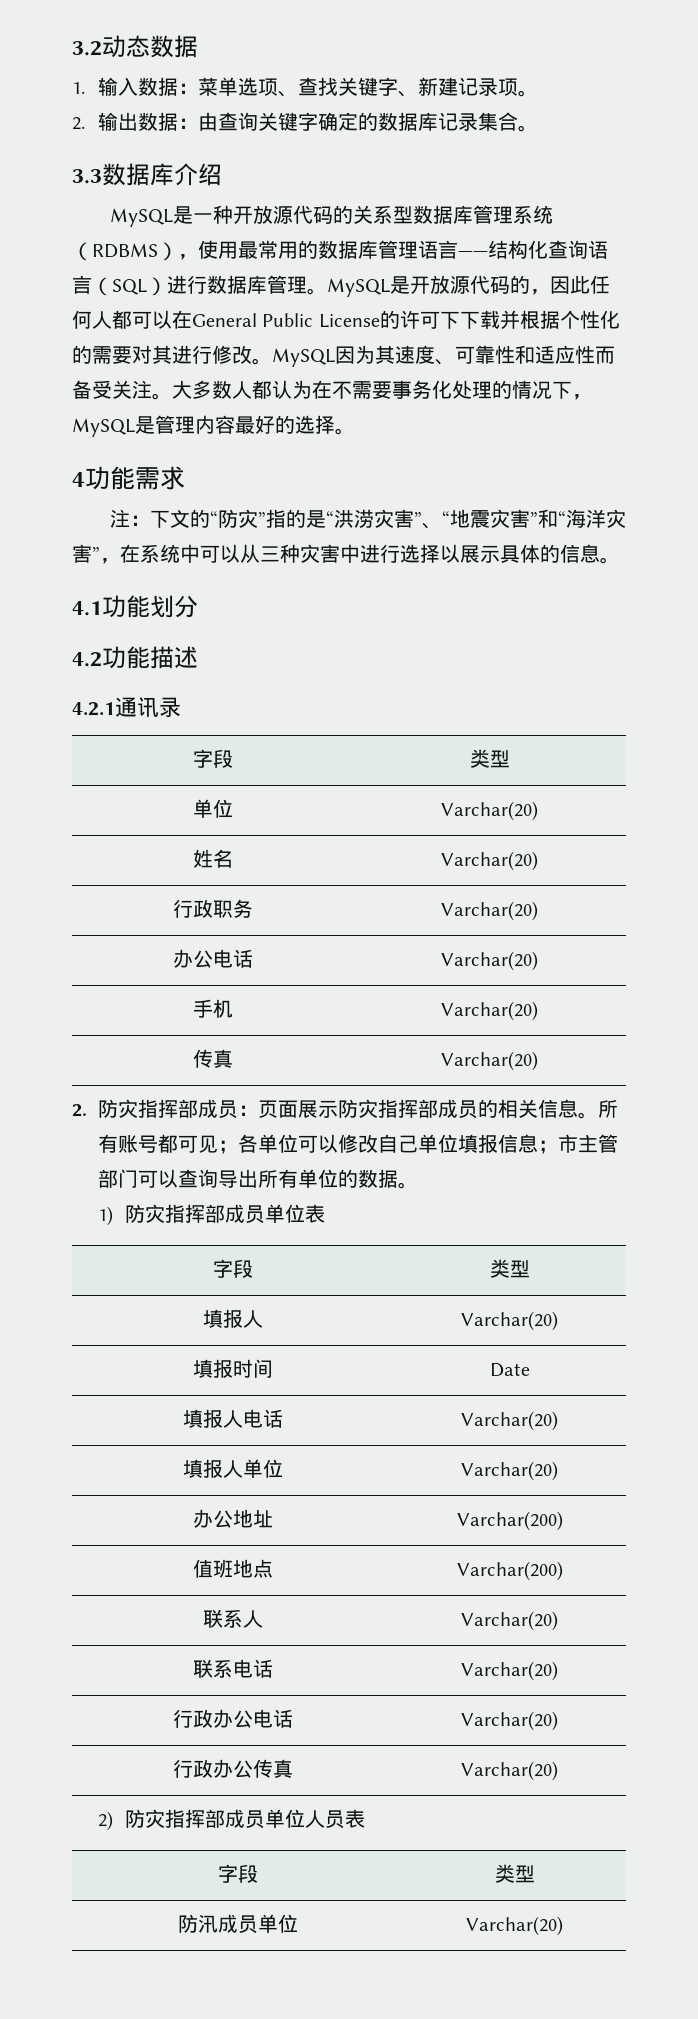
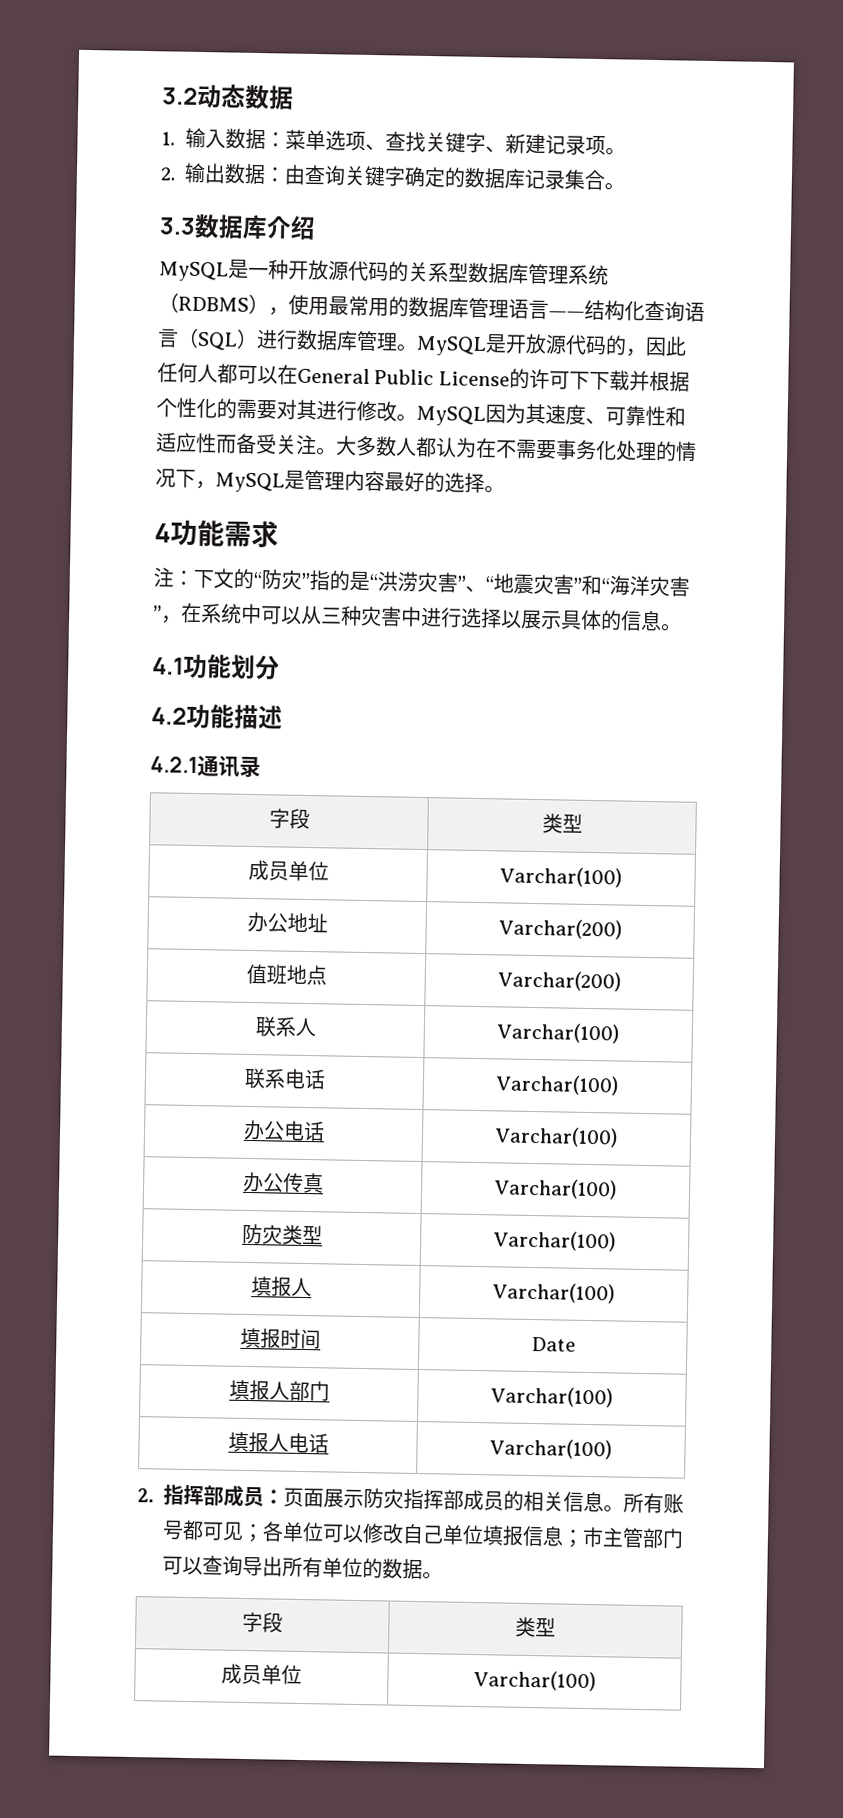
[193,799,233,818] [441,801,538,821] [193,849,233,868] [441,851,538,871] [173,899,253,918] [441,901,538,921] [173,949,253,968] [441,951,538,971] [193,999,233,1018] [441,1001,538,1021] [193,1049,233,1068] [441,1051,538,1071] [72,1099,139,1118] 单位 | Varchar(20) // 姓名 | Varchar(20) // 行政职务 | Varchar(20) // 办公电话 | Varchar(20) // 手机 | Varchar(20) // 传真 | Varchar(20) // 2.防灾 -> [247,859,329,882] [499,866,623,888] [246,911,328,933] [497,918,622,940] [245,963,327,986] [496,970,621,992] [254,1016,317,1038] [496,1022,620,1044] [243,1067,326,1090] [495,1074,620,1096] [242,1119,325,1142] [494,1126,619,1148] [241,1171,324,1194] [493,1178,618,1200] [241,1223,323,1245] [493,1230,617,1252] [250,1276,312,1297] [492,1282,616,1304] [239,1327,321,1350] [530,1336,576,1352] [228,1379,330,1402] [490,1386,614,1408] [227,1431,329,1454] [489,1438,613,1460] [137,1488,154,1503] 成员单位 | Varchar(100) // 办公地址 | Varchar(200) // 值班地点 | Varchar(200) // 联系人 | Varchar(100) // 联系电话 | Varchar(100) // 办公电话 | Varchar(100) // 办公传真 | Varchar(100) // 防灾类型 | Varchar(100) // 填报人 | Varchar(100) // 填报时间 | Date // 填报人部门 | Varchar(100) // 填报人电话 | Varchar(100) // 2.
[98,1204,325,1226] [213,1259,253,1278] [489,1259,530,1278] [203,1309,263,1328] [461,1311,558,1331] [193,1359,273,1378] [489,1363,530,1377] [183,1409,283,1428] [461,1411,558,1431] [183,1459,283,1478] [461,1461,558,1481] [193,1509,273,1528] [456,1511,563,1531] [193,1559,273,1578] [456,1561,563,1581] [203,1609,263,1628] [461,1611,558,1631] [193,1659,273,1678] [461,1661,558,1681] [173,1709,293,1728] [461,1711,558,1731] [173,1759,293,1778] [461,1761,558,1781] [98,1809,365,1831] [218,1864,258,1883] [494,1864,535,1883] [178,1914,298,1934] [466,1916,563,1936] // 1)防灾指挥部成员单位表 // 字段 | 类型 // 填报人 | Varchar(20) // 填报时间 | Date // 填报人电话 | Varchar(20) // 填报人单位 | Varchar(20) // 办公地址 | Varchar(200) // 值班地点 | Varchar(200) // 联系人 | Varchar(20) // 联系电话 | Varchar(20) // 行政办公电话 | Varchar(20) // 行政办公传真 | Varchar(20) // 2)防灾指挥部成员单位人员表 // 字段 | 类型 // 防汛成员单位 | Varchar(20) -> [242,1611,283,1633] [515,1616,556,1638] [221,1663,302,1686] [472,1670,596,1692] // 字段 | 类型 // 成员单位 | Varchar(100)

